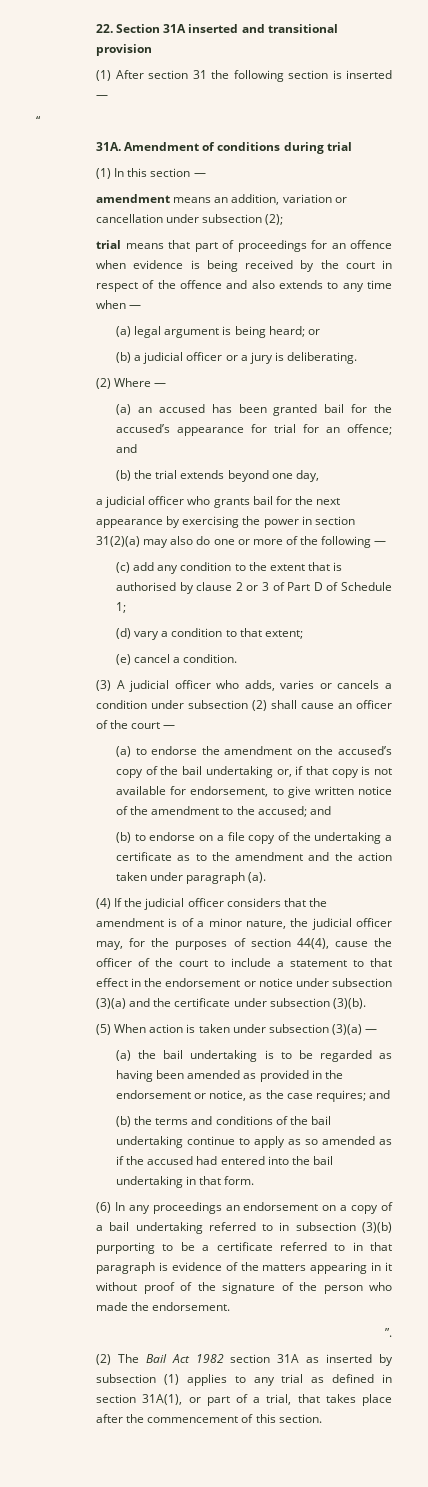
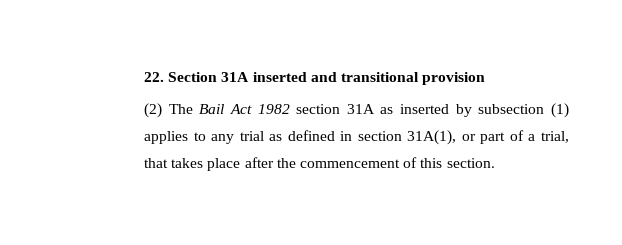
[96,70,392,82] [96,95,109,99] [36,116,41,125] [96,142,352,154] [96,168,206,179] [96,194,347,205] [96,214,284,225] [96,240,393,252] [96,260,392,272] [96,280,393,292] [96,300,142,309] [116,326,320,338] [116,352,357,364] [96,378,167,389] [116,404,392,416] [116,424,393,436] [116,444,138,453] [116,470,319,482] [96,496,340,508] [96,516,355,528] [96,536,387,548] [116,562,342,574] [116,582,393,594] [116,602,127,613] [116,628,303,640] [116,654,238,665] [96,680,392,692] [96,700,393,711] [96,720,176,729] [116,746,392,757] [116,766,392,778] [116,786,392,798] [116,806,331,817] [116,832,392,844] [116,852,392,861] [116,872,267,884] [96,898,327,910] [96,918,392,930] [96,938,392,950] [96,958,392,967] [96,978,392,987] [96,998,366,1009] [96,1024,377,1035] [116,1050,392,1062] [116,1070,343,1082] [116,1090,390,1102] [116,1116,331,1127] [116,1136,392,1148] [116,1156,333,1165] [116,1176,255,1188] [96,1202,394,1214] [96,1222,392,1234] [96,1242,393,1254] [96,1262,393,1274] [96,1282,393,1294] [96,1302,231,1311] [385,1328,392,1337] // (1) After section 31 the following section is inserted — // “ // 31A. Amendment of conditions during trial // (1) In this section — // amendment means an addition, variation or cancellation under subsection (2); // trial means that part of proceedings for an offence when evidence is being received by the court in respect of the offence and also extends to any time when — // (a) legal argument is being heard; or // (b) a judicial officer or a jury is deliberating. // (2) Where — // (a) an accused has been granted bail for the accused’s appearance for trial for an offence; and // (b) the trial extends beyond one day, // a judicial officer who grants bail for the next appearance by exercising the power in section 31(2)(a) may also do one or more of the following — // (c) add any condition to the extent that is authorised by clause 2 or 3 of Part D of Schedule 1; // (d) vary a condition to that extent; // (e) cancel a condition. // (3) A judicial officer who adds, varies or cancels a condition under subsection (2) shall cause an officer of the court — // (a) to endorse the amendment on the accused’s copy of the bail undertaking or, if that copy is not available for endorsement, to give written notice of the amendment to the accused; and // (b) to endorse on a file copy of the undertaking a certificate as to the amendment and the action taken under paragraph (a). // (4) If the judicial officer considers that the amendment is of a minor nature, the judicial officer may, for the purposes of section 44(4), cause the officer of the court to include a statement to that effect in the endorsement or notice under subsection (3)(a) and the certificate under subsection (3)(b). // (5) When action is taken under subsection (3)(a) — // (a) the bail undertaking is to be regarded as having been amended as provided in the endorsement or notice, as the case requires; and // (b) the terms and conditions of the bail undertaking continue to apply as so amended as if the accused had entered into the bail undertaking in that form. // (6) In any proceedings an endorsement on a copy of a bail undertaking referred to in subsection (3)(b) purporting to be a certificate referred to in that paragraph is evidence of the matters appearing in it without proof of the signature of the person who made the endorsement. // ”. -> (486, 78) none

